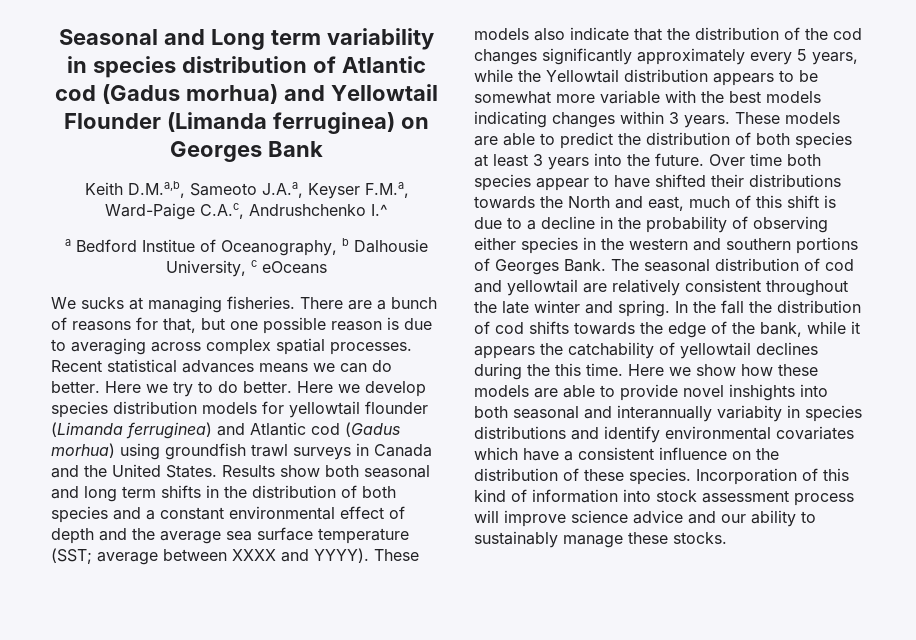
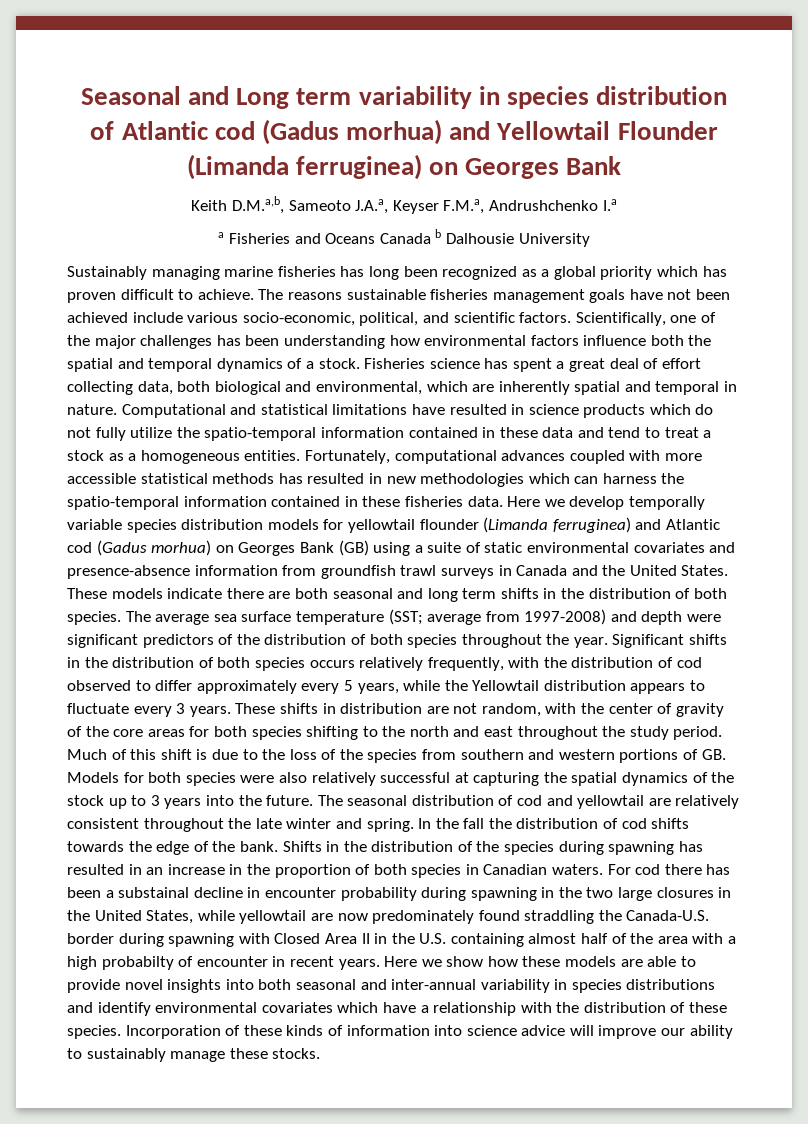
[105,203,388,220] [65,238,428,256] [166,260,327,277] [51,296,437,313] [51,317,432,334] [51,338,412,355] [51,359,392,373] [51,381,292,397] Ward-Paige C.A.c, Andrushchenko I.^ // a Bedford Institue of Oceanography, b Dalhousie University, c eOceans // We sucks at managing fisheries. There are a bunch of reasons for that, but one possible reason is due to averaging across complex spatial processes. Recent statistical advances means we can do better. Here we try to do better. -> [488,199,617,211] [218,229,590,247] [67,266,727,280] [67,289,731,303] [67,312,716,326] [67,335,712,349] [67,358,701,372] [67,381,738,395] [67,404,714,418] [67,427,712,441] [67,450,702,464] [67,473,685,487] [67,496,503,510] Andrushchenko I.a // a Fisheries and Oceans Canada b Dalhousie University // Sustainably managing marine fisheries has long been recognized as a global priority which has proven difficult to achieve. The reasons sustainable fisheries management goals have not been achieved include various socio-economic, political, and scientific factors. Scientifically, one of the major challenges has been understanding how environmental factors influence both the spatial and temporal dynamics of a stock. Fisheries science has spent a great deal of effort collecting data, both biological and environmental, which are inherently spatial and temporal in nature. Computational and statistical limitations have resulted in science products which do not fully utilize the spatio-temporal information contained in these data and tend to treat a stock as a homogeneous entities. Fortunately, computational advances coupled with more accessible statistical methods has resulted in new methodologies which can harness the spatio-temporal information contained in these fisheries data.
(426, 389) none -> [628,496,705,510] [67,519,122,530] temporally variable
[120,443,160,460] using -> [215,540,736,556] [67,565,317,579] on Georges Bank (GB) using a suite of static environmental covariates and presence-absence information from
[222,465,320,477] Results show -> [67,588,291,599] These models indicate there are
[51,506,405,523] [51,528,155,544] species and a constant environmental effect of depth and the -> [67,611,151,625] species. The
[163,548,419,563] [474,27,862,41] [474,48,632,65] between XXXX and YYYY). These models also indicate that the distribution of the cod changes significantly -> [485,609,722,625] [67,634,728,648] [67,657,702,671] [67,680,193,691] from 1997-2008) and depth were significant predictors of the distribution of both species throughout the year. Significant shifts in the distribution of both species occurs relatively frequently, with the distribution of cod observed to differ
[799,70,818,82] [474,90,821,104] [474,111,840,128] [474,132,852,149] [474,153,821,170] [474,174,841,191] [474,196,730,211] be somewhat more variable with the best models indicating changes within 3 years. These models are able to predict the distribution of both species at least 3 years into the future. Over time both species appear to have shifted their distributions towards the North and east, much -> [67,703,724,717] [67,726,723,740] [67,749,107,760] fluctuate every 3 years. These shifts in distribution are not random, with the center of gravity of the core areas for both species shifting to the north and east throughout the study period. Much
[527,216,828,233] [474,237,858,254] [474,258,606,275] a decline in the probability of observing either species in the western and southern portions of Georges Bank. -> [262,749,726,763] [67,772,735,786] [67,795,314,809] the loss of the species from southern and western portions of GB. Models for both species were also relatively successful at capturing the spatial dynamics of the stock up to 3 years into the future.
[760,321,860,337] [474,342,818,359] [474,363,623,380] bank, while it appears the catchability of yellowtail declines during the this time. -> [239,841,703,855] [67,864,731,878] [67,887,732,901] [67,910,710,924] [67,933,737,947] [67,956,380,970] bank. Shifts in the distribution of the species during spawning has resulted in an increase in the proportion of both species in Canadian waters. For cod there has been a substainal decline in encounter probability during spawning in the two large closures in the United States, while yellowtail are now predominately found straddling the Canada-U.S. border during spawning with Closed Area II in the U.S. containing almost half of the area with a high probabilty of encounter in recent years.
[729,384,795,401] inshights -> [167,979,222,993] insights
[617,405,782,422] interannually variabity -> [391,979,550,993] inter-annual variability
[578,447,751,460] consistent influence on -> [433,1002,552,1016] relationship with
[823,468,849,481] [474,489,506,502] this kind -> [243,1025,324,1036] these kinds
[656,490,854,506] [474,510,716,527] stock assessment process will improve science advice and -> [466,1025,657,1039] science advice will improve

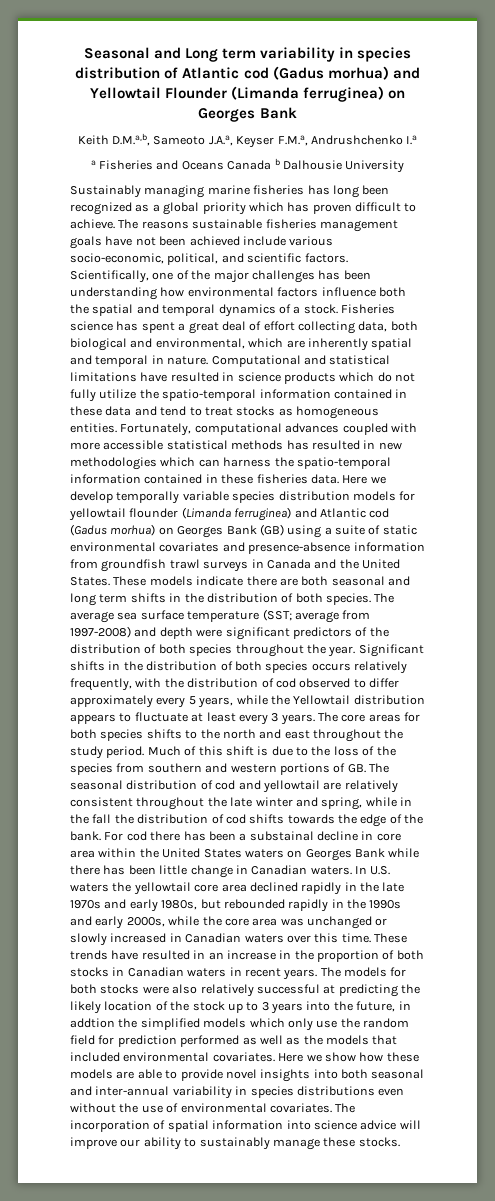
[703,430,712,438] [67,450,137,461] a stock as a -> [236,406,293,416] stocks as
(129, 708) none -> [191,712,236,722] at least
[235,703,724,717] [67,726,109,737] These shifts in distribution are not random, with the center of gravity of the -> [318,712,338,722] The
[306,726,359,740] shifting -> [146,729,182,739] shifts
[67,772,735,786] [67,795,314,809] Models for both species were also relatively successful at capturing the spatial dynamics of the stock up to 3 years into the future. -> (366, 768) none
[366,818,432,832] spring. In -> [321,797,412,810] spring, while in
[282,841,703,855] Shifts in the distribution of the species during spawning has -> [104,831,401,841] [70,848,420,861] [70,865,391,878] [70,882,405,895] [70,899,402,912] [70,916,388,929] [70,933,407,946] [70,950,139,960] For cod there has been a substainal decline in core area within the United States waters on Georges Bank while there has been little change in Canadian waters. In U.S. waters the yellowtail core area declined rapidly in the late 1970s and early 1980s, but rebounded rapidly in the 1990s and early 2000s, while the core area was unchanged or slowly increased in Canadian waters over this time. These trends have
[411,864,731,878] [67,887,732,901] [67,910,710,924] [67,933,737,947] [67,956,380,970] species in Canadian waters. For cod there has been a substainal decline in encounter probability during spawning in the two large closures in the United States, while yellowtail are now predominately found straddling the Canada-U.S. border during spawning with Closed Area II in the U.S. containing almost half of the area with a high probabilty of encounter in recent years. -> [70,967,407,980] [70,984,420,997] [70,1001,411,1014] [70,1018,409,1031] [70,1035,398,1047] [70,1052,275,1062] stocks in Canadian waters in recent years. The models for both stocks were also relatively successful at predicting the likely location of the stock up to 3 years into the future, in addtion the simplified models which only use the random field for prediction performed as well as the models that included environmental covariates.
[67,1002,728,1016] [67,1025,343,1039] and identify environmental covariates which have a relationship with the distribution of these species. Incorporation of these kinds of -> [378,1088,405,1096] [70,1103,356,1113] [70,1120,209,1132] even without the use of environmental covariates. The incorporation of spatial

